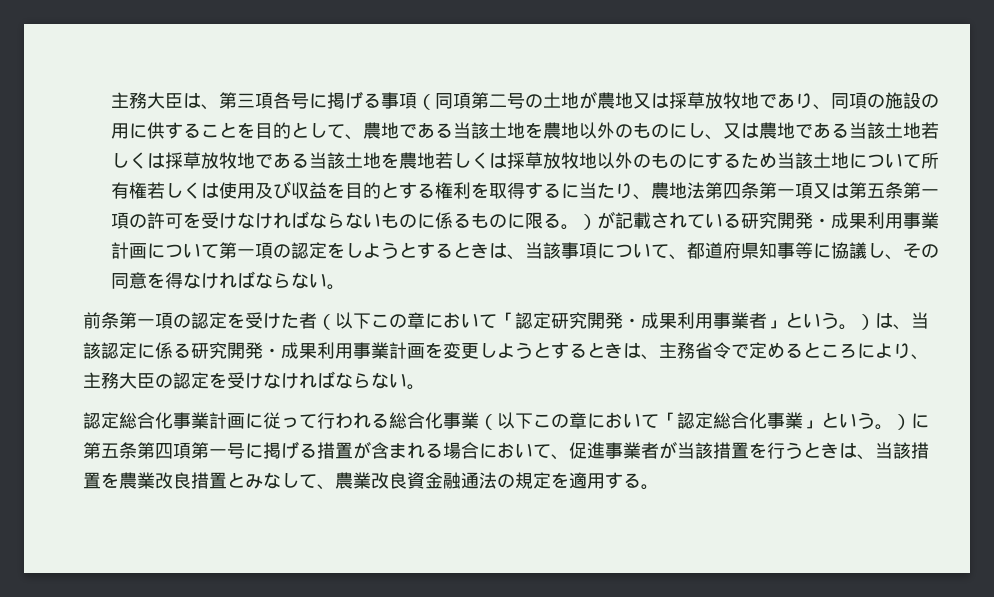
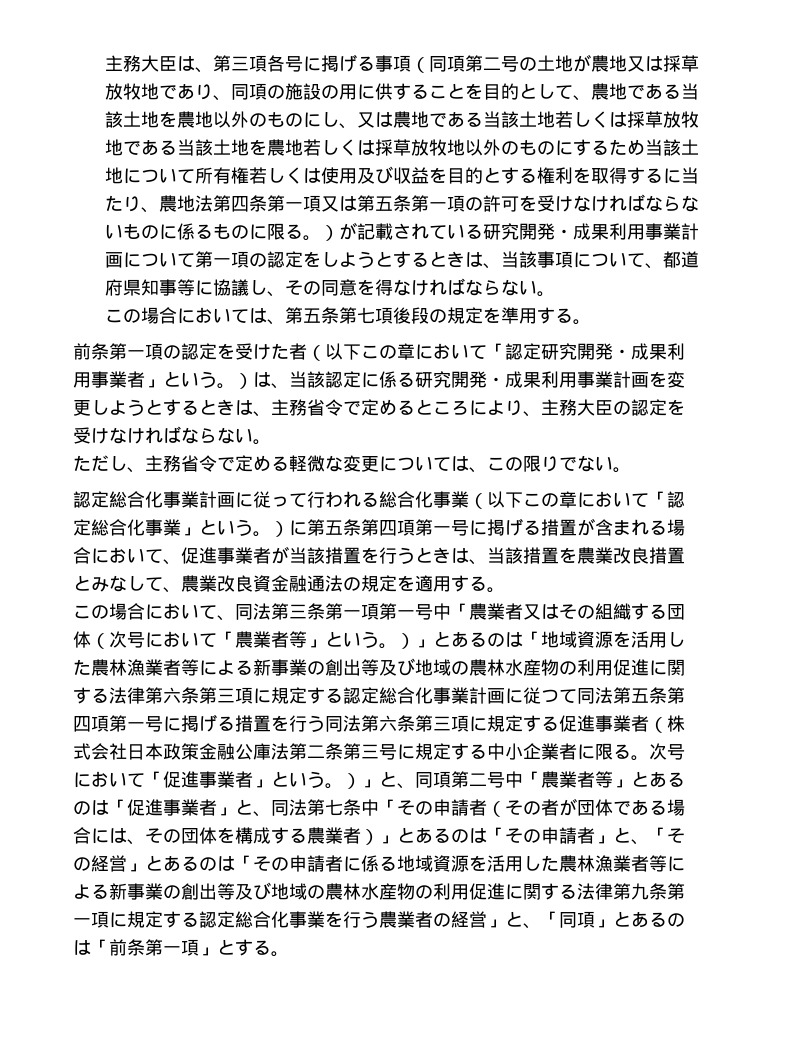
(345, 287) none -> [104,307,591,325] // この場合においては、第五条第七項後段の規定を準用する。
(425, 387) none -> [73,455,631,473] // ただし、主務省令で定める軽微な変更については、この限りでない。
(659, 487) none -> [73,603,685,621] [73,631,685,649] [73,658,685,676] [73,687,685,704] [73,714,685,733] [73,743,685,761] [73,771,685,789] [73,798,685,817] [73,827,685,845] [73,855,685,872] [73,882,685,900] [73,911,685,929] [73,939,289,957] // この場合において、同法第三条第一項第一号中「農業者又はその組織する団体（次号において「農業者等」という。）」とあるのは「地域資源を活用した農林漁業者等による新事業の創出等及び地域の農林水産物の利用促進に関する法律第六条第三項に規定する認定総合化事業計画に従つて同法第五条第四項第一号に掲げる措置を行う同法第六条第三項に規定する促進事業者（株式会社日本政策金融公庫法第二条第三号に規定する中小企業者に限る。次号において「促進事業者」という。）」と、同項第二号中「農業者等」とあるのは「促進事業者」と、同法第七条中「その申請者（その者が団体である場合には、その団体を構成する農業者）」とあるのは「その申請者」と、「その経営」とあるのは「その申請者に係る地域資源を活用した農林漁業者等による新事業の創出等及び地域の農林水産物の利用促進に関する法律第九条第一項に規定する認定総合化事業を行う農業者の経営」と、「同項」とあるのは「前条第一項」とする。

